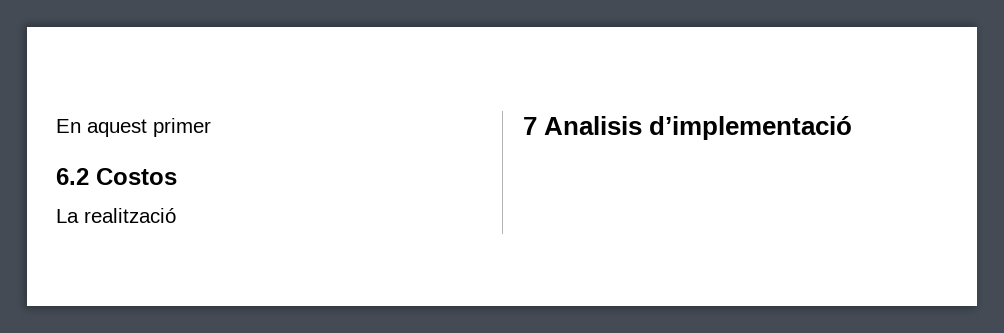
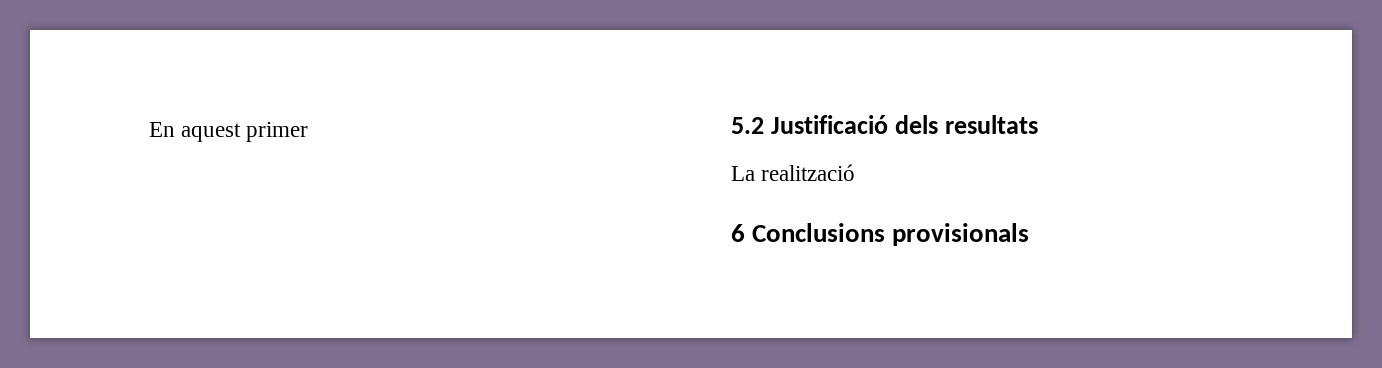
[56,168,177,185] 6.2 Costos -> [731,115,1038,134] 5.2 Justificació dels resultats
[523,116,853,140] 7 Analisis d’implementació -> [731,223,1030,246] 6 Conclusions provisionals

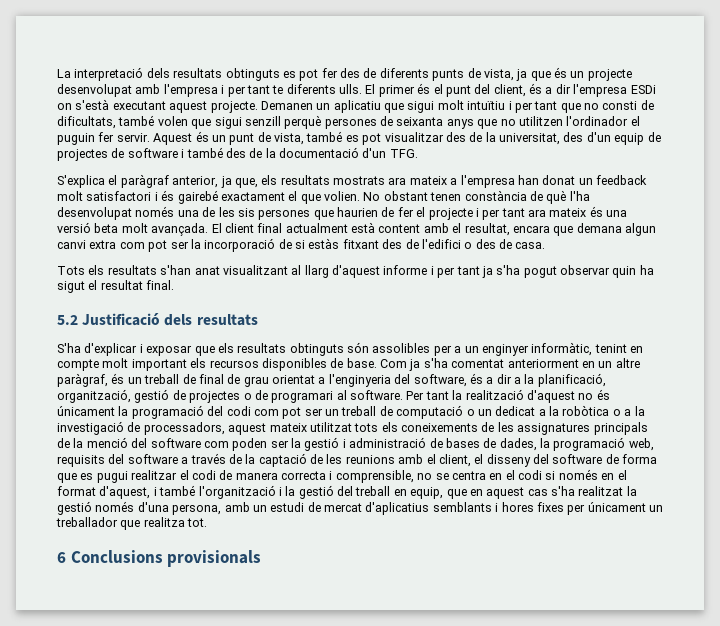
[149,122,309,142] [731,115,1038,134] [731,164,856,181] En aquest primer // 5.2 Justificació dels resultats // La realització -> [57,67,632,81] [57,83,656,97] [57,99,654,113] [57,115,640,129] [57,131,661,145] [57,147,418,161] [57,174,647,188] [57,190,590,204] [57,206,628,220] [57,222,656,236] [57,238,546,252] [57,265,654,278] [57,280,175,293] [57,313,258,326] [57,342,643,356] [57,358,640,371] [57,373,606,387] [57,389,610,403] [57,405,645,419] [57,421,648,435] [57,437,654,451] [57,453,658,467] [57,469,627,483] [57,485,637,499] [57,501,663,515] [56,517,208,530] La interpretació dels resultats obtinguts es pot fer des de diferents punts de vista, ja que és un projecte desenvolupat amb l'empresa i per tant te diferents ulls. El primer és el punt del client, és a dir l'empresa ESDi on s'està executant aquest projecte. Demanen un aplicatiu que sigui molt intuïtiu i per tant que no consti de dificultats, també volen que sigui senzill perquè persones de seixanta anys que no utilitzen l'ordinador el puguin fer servir. Aquest és un punt de vista, també es pot visualitzar des de la universitat, des d'un equip de projectes de software i també des de la documentació d'un TFG. // S'explica el paràgraf anterior, ja que, els resultats mostrats ara mateix a l'empresa han donat un feedback molt satisfactori i és gairebé exactament el que volien. No obstant tenen constància de què l'ha desenvolupat només una de les sis persones que haurien de fer el projecte i per tant ara mateix és una versió beta molt avançada. El client final actualment està content amb el resultat, encara que demana algun canvi extra com pot ser la incorporació de si estàs fitxant des de l'edifici o des de casa. // Tots els resultats s'han anat visualitzant al llarg d'aquest informe i per tant ja s'ha pogut observar quin ha sigut el resultat final. // 5.2 Justificació dels resultats // S'ha d'explicar i exposar que els resultats obtinguts són assolibles per a un enginyer informàtic, tenint en compte molt important els recursos disponibles de base. Com ja s'ha comentat anteriorment en un altre paràgraf, és un treball de final de grau orientat a l'enginyeria del software, és a dir a la planificació, organització, gestió de projectes o de programari al software. Per tant la realització d'aquest no és únicament la programació del codi com pot ser un treball de computació o un dedicat a la robòtica o a la investigació de processadors, aquest mateix utilitzat tots els coneixements de les assignatures principals de la menció del software com poden ser la gestió i administració de bases de dades, la programació web, requisits del software a través de la captació de les reunions amb el client, el disseny del software de forma que es pugui realitzar el codi de manera correcta i comprensible, no se centra en el codi si només en el format d'aquest, i també l'organització i la gestió del treball en equip, que en aquest cas s'ha realitzat la gestió només d'una persona, amb un estudi de mercat d'aplicatius semblants i hores fixes per únicament un treballador que realitza tot.

